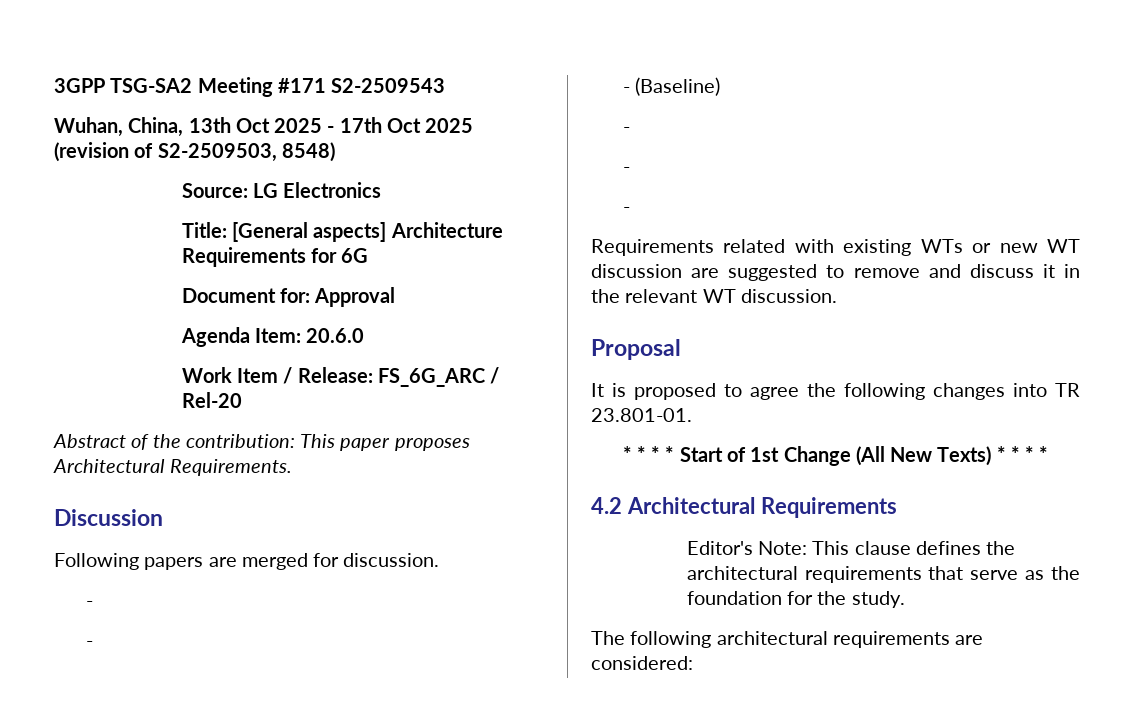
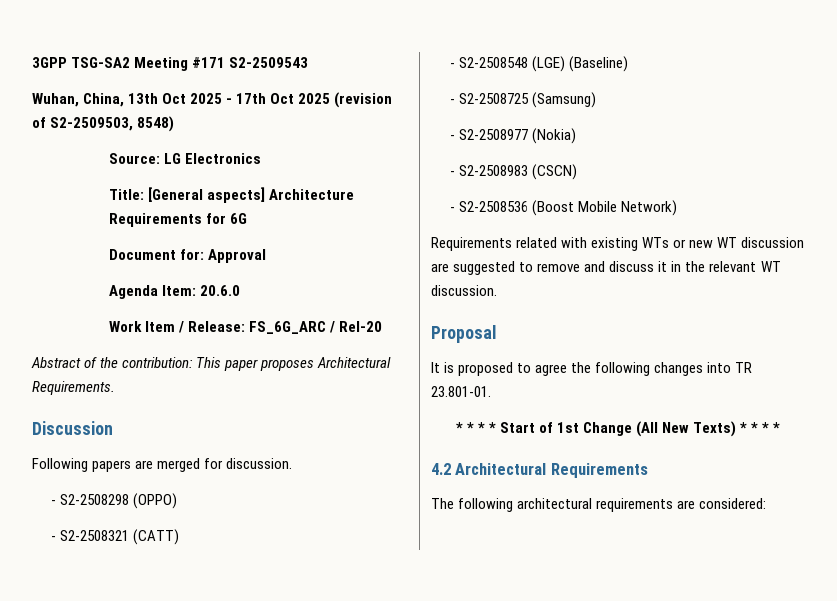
[85,641,93,647] [622,87,630,93] // - // - -> [60,493,178,509] [51,529,180,545] [450,56,566,72] S2-2508298 (OPPO) // - S2-2508321 (CATT) // - S2-2508548 (LGE)
[622,167,630,173] [622,207,630,213] // - // - -> [459,92,597,108] [450,128,577,144] [450,164,578,180] [450,200,678,216] S2-2508725 (Samsung) // - S2-2508977 (Nokia) // - S2-2508983 (CSCN) // - S2-2508536 (Boost Mobile Network)
[686,541,1016,555] [686,566,1080,583] [686,591,905,608] // Editor's Note: This clause defines the architectural requirements that serve as the foundation for the study. -> (648, 470) none

